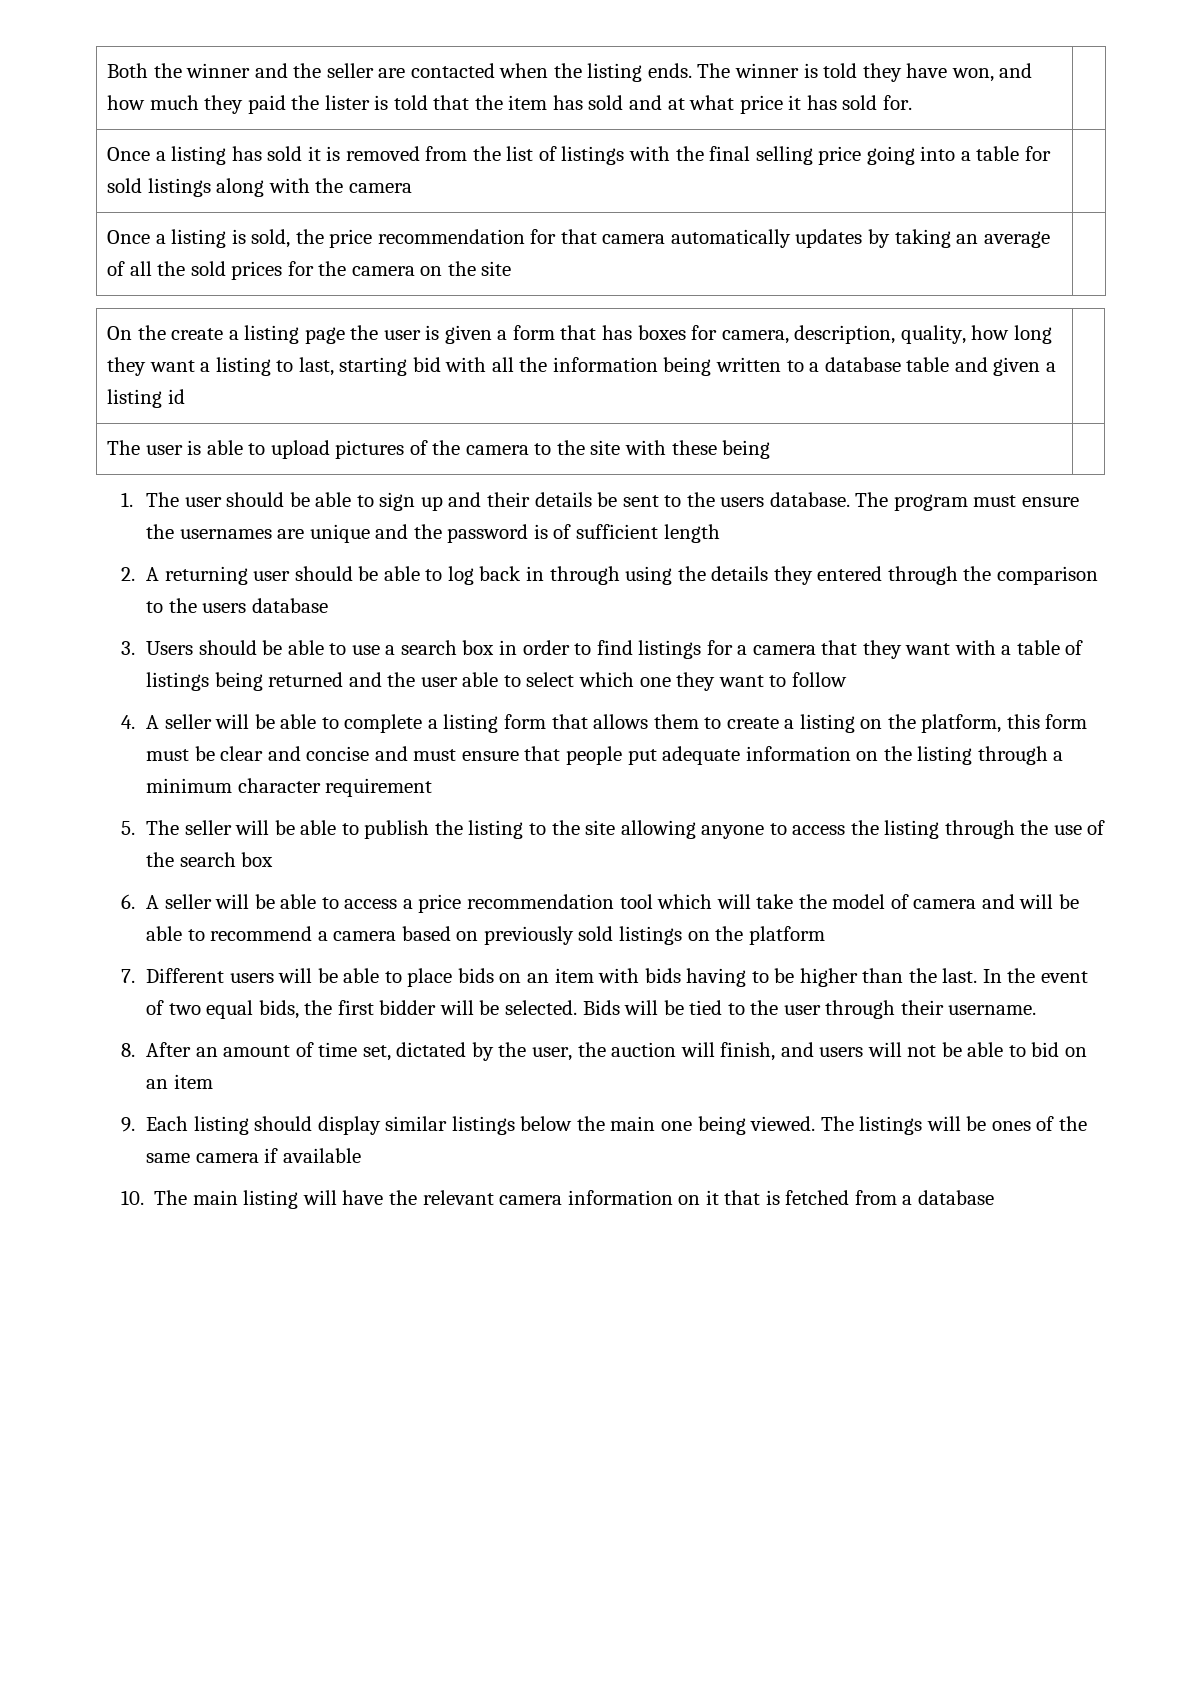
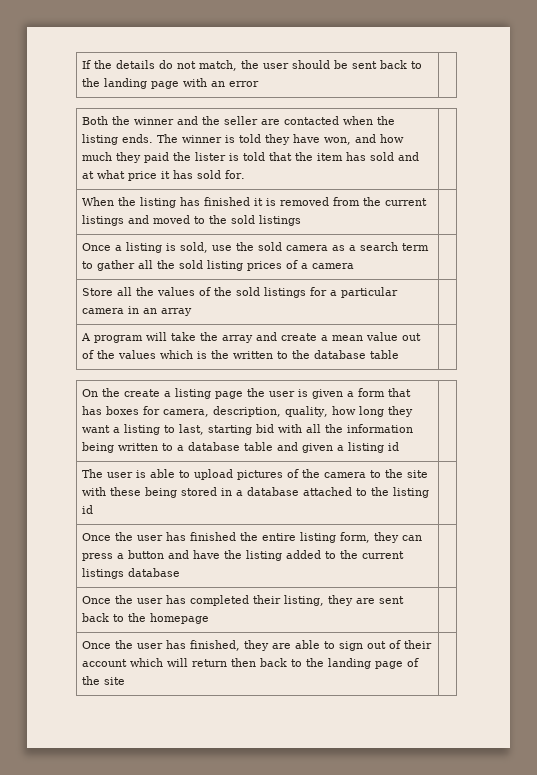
(107, 70) none -> [82,60,423,71] [82,78,260,89] If the details do not match, the user should be sent back to the landing page with an error | //
[107,147,166,161] Once a -> [82,197,137,206] When the
[267,146,303,161] sold -> [204,197,251,206] finished
[506,146,1051,165] [107,178,412,197] list of listings with the final selling price going into a table for sold listings along with the camera -> [385,198,428,206] [82,215,302,226] current listings and moved to the sold listings
[295,229,1050,248] [107,261,512,280] the price recommendation for that camera automatically updates by taking an average of all the sold prices for the camera on the site -> [212,242,430,251] [82,260,355,271] [82,287,399,298] [82,306,193,316] [81,332,422,343] [82,350,400,359] use the sold camera as a search term to gather all the sold listing prices of a camera | // Store all the values of the sold listings for a particular camera in an array | // A program will take the array and create a mean value out of the values which is the written to the database table
[121,492,1079,511] [146,524,720,543] [121,566,1098,585] [146,598,328,613] [121,640,1084,659] [146,672,847,691] [121,714,1088,733] [146,746,1064,765] [146,778,433,797] [121,820,1106,839] [146,852,274,867] [121,894,1079,913] [146,926,825,945] [121,968,1088,987] [146,1000,1037,1019] [121,1042,1087,1061] [146,1074,213,1089] [121,1116,1087,1135] [146,1148,361,1163] [121,1190,994,1209] | // 1. The user should be able to sign up and their details be sent to the users database. The program must ensure the usernames are unique and the password is of sufficient length // 2. A returning user should be able to log back in through using the details they entered through the comparison to the users database // 3. Users should be able to use a search box in order to find listings for a camera that they want with a table of listings being returned and the user able to select which one they want to follow // 4. A seller will be able to complete a listing form that allows them to create a listing on the platform, this form must be clear and concise and must ensure that people put adequate information on the listing through a minimum character requirement // 5. The seller will be able to publish the listing to the site allowing anyone to access the listing through the use of the search box // 6. A seller will be able to access a price recommendation tool which will take the model of camera and will be able to recommend a camera based on previously sold listings on the platform // 7. Different users will be able to place bids on an item with bids having to be higher than the last. In the event of two equal bids, the first bidder will be selected. Bids will be tied to the user through their username. // 8. After an amount of time set, dictated by the user, the auction will finish, and users will not be able to bid on an item // 9. Each listing should display similar listings below the main one being viewed. The listings will be ones of the same camera if available // 10. The main listing will have the relevant camera information on it that is fetched from a database -> [181,487,430,498] [82,505,94,514] [82,532,423,543] [82,550,405,561] [82,568,181,579] [82,595,405,606] [82,613,210,624] [82,640,433,651] [82,658,420,669] [82,676,126,685] stored in a database attached to the listing id | // Once the user has finished the entire listing form, they can press a button and have the listing added to the current listings database | // Once the user has completed their listing, they are sent back to the homepage | // Once the user has finished, they are able to sign out of their account which will return then back to the landing page of the site |

